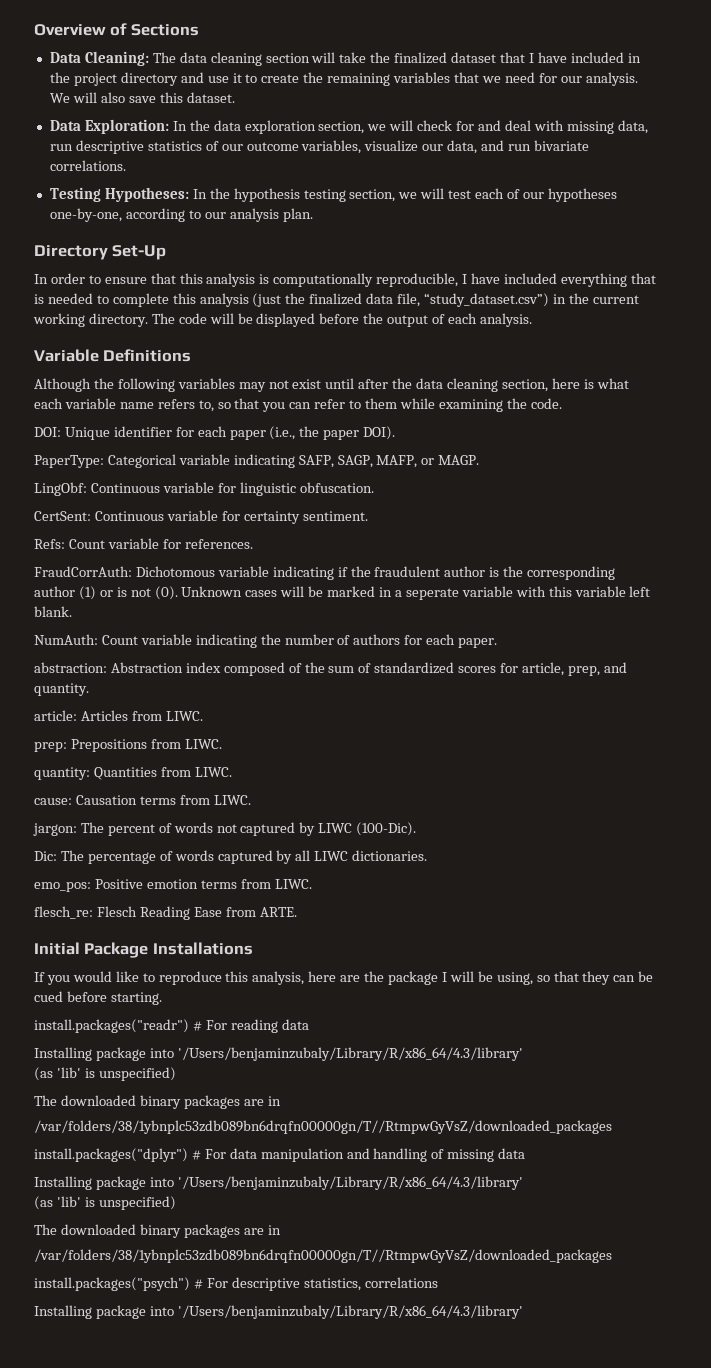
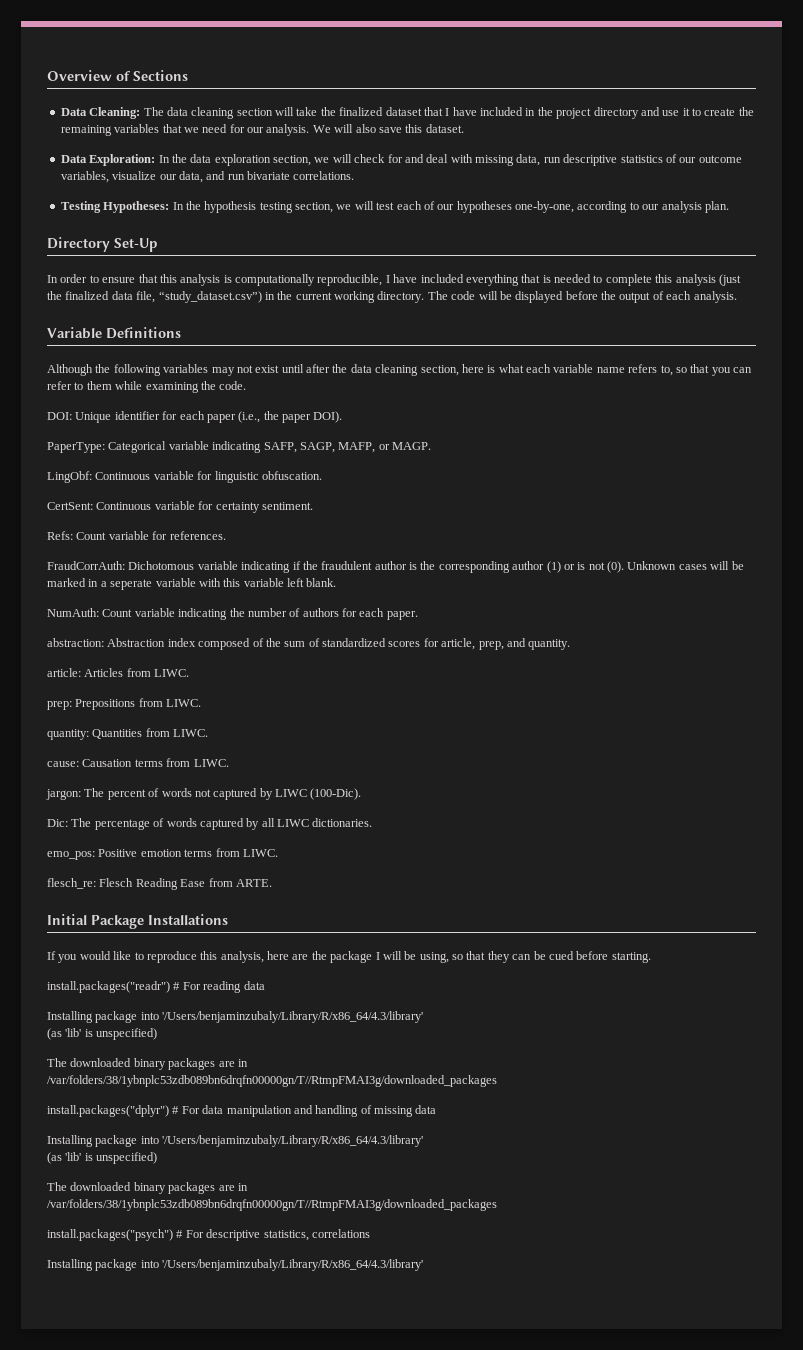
[34,1120,612,1134] /var/folders/38/1ybnplc53zdb089bn6drqfn00000gn/T//RtmpwGyVsZ/downloaded_packages -> [47,1075,497,1087] /var/folders/38/1ybnplc53zdb089bn6drqfn00000gn/T//RtmpFMAI3g/downloaded_packages
[34,1249,612,1263] /var/folders/38/1ybnplc53zdb089bn6drqfn00000gn/T//RtmpwGyVsZ/downloaded_packages -> [47,1199,497,1211] /var/folders/38/1ybnplc53zdb089bn6drqfn00000gn/T//RtmpFMAI3g/downloaded_packages

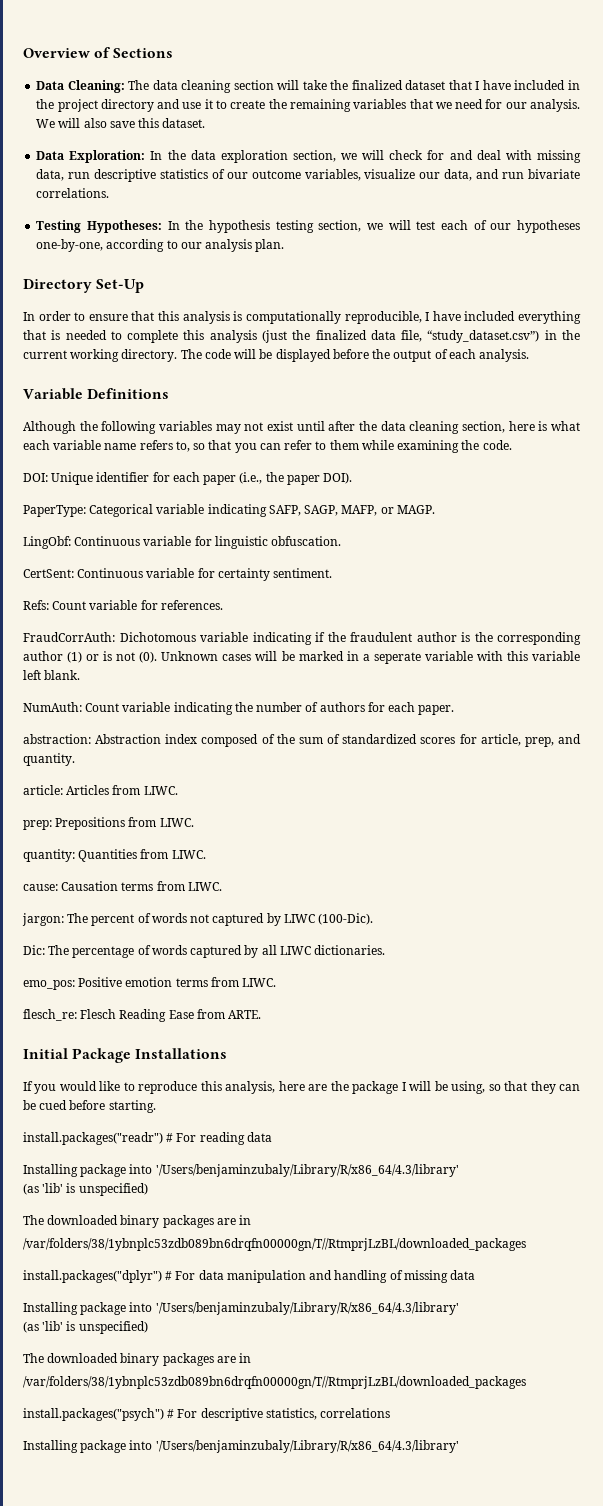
[47,1075,497,1087] /var/folders/38/1ybnplc53zdb089bn6drqfn00000gn/T//RtmpFMAI3g/downloaded_packages -> [23,1238,526,1251] /var/folders/38/1ybnplc53zdb089bn6drqfn00000gn/T//RtmprjLzBL/downloaded_packages
[47,1199,497,1211] /var/folders/38/1ybnplc53zdb089bn6drqfn00000gn/T//RtmpFMAI3g/downloaded_packages -> [23,1376,526,1389] /var/folders/38/1ybnplc53zdb089bn6drqfn00000gn/T//RtmprjLzBL/downloaded_packages

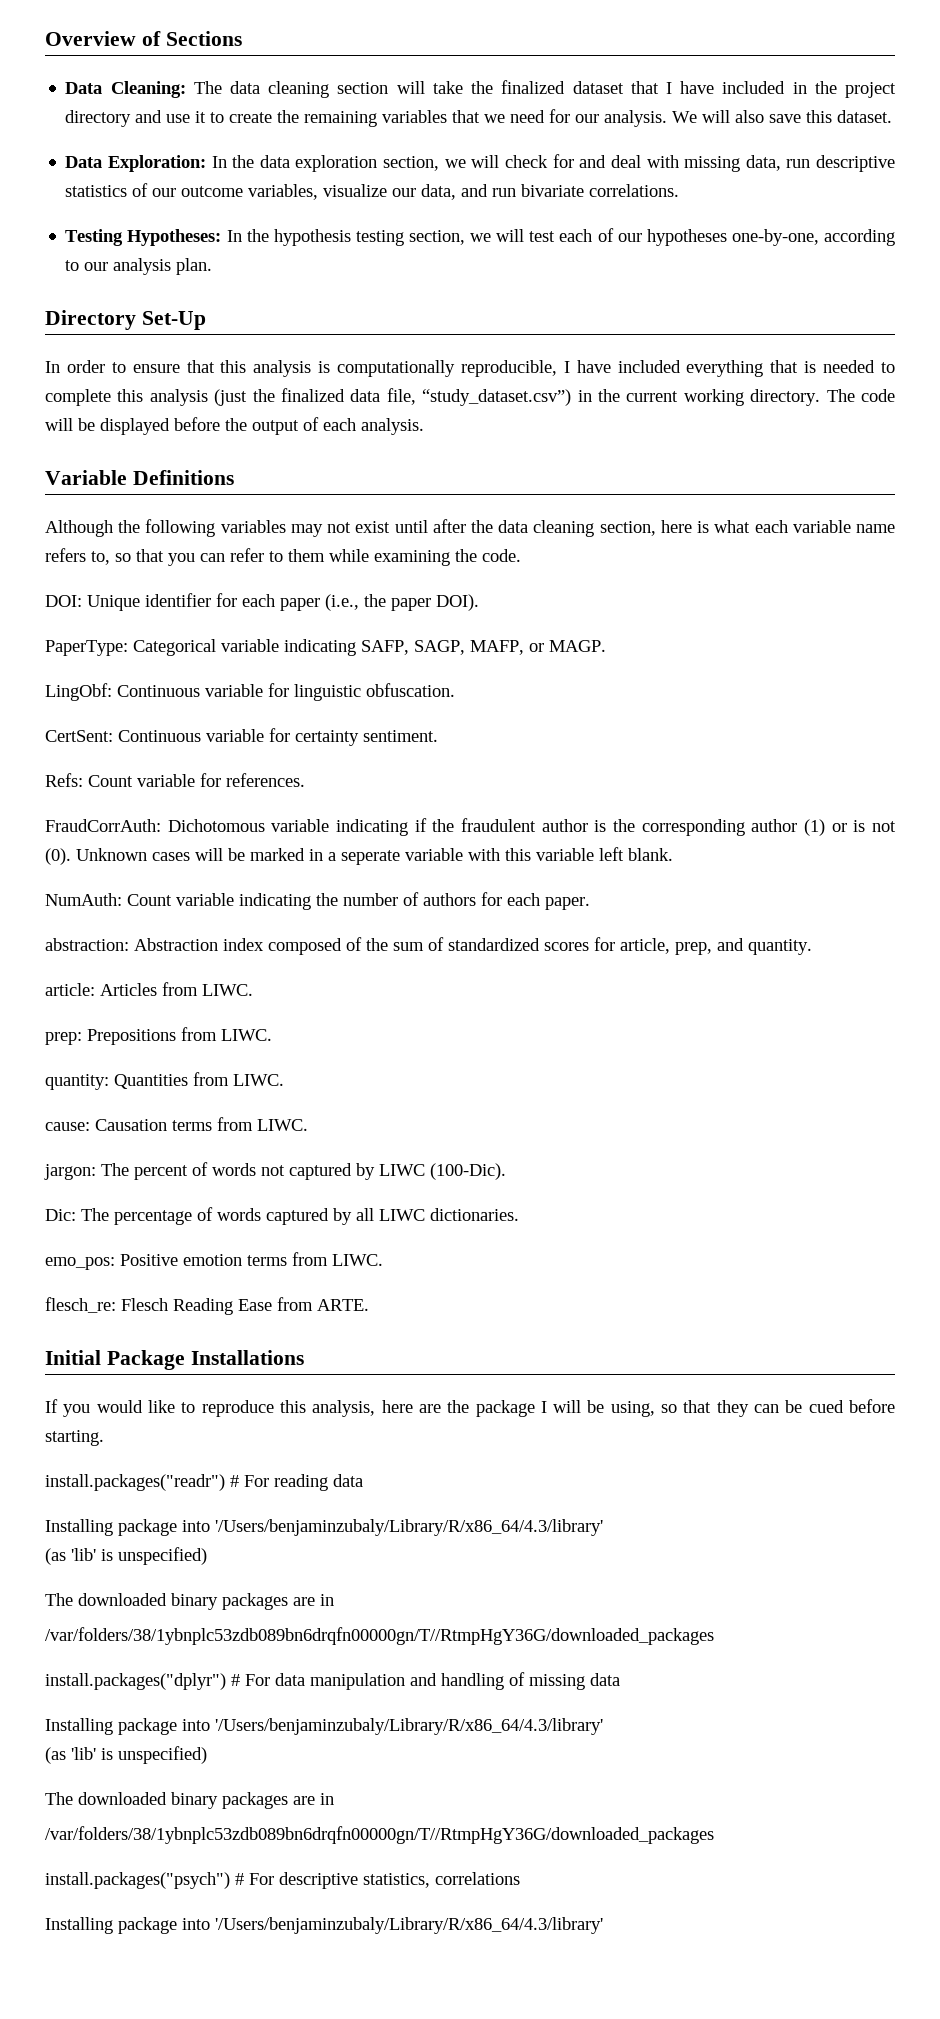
[23,1238,526,1251] /var/folders/38/1ybnplc53zdb089bn6drqfn00000gn/T//RtmprjLzBL/downloaded_packages -> [45,1627,714,1645] /var/folders/38/1ybnplc53zdb089bn6drqfn00000gn/T//RtmpHgY36G/downloaded_packages
[23,1376,526,1389] /var/folders/38/1ybnplc53zdb089bn6drqfn00000gn/T//RtmprjLzBL/downloaded_packages -> [45,1826,714,1844] /var/folders/38/1ybnplc53zdb089bn6drqfn00000gn/T//RtmpHgY36G/downloaded_packages

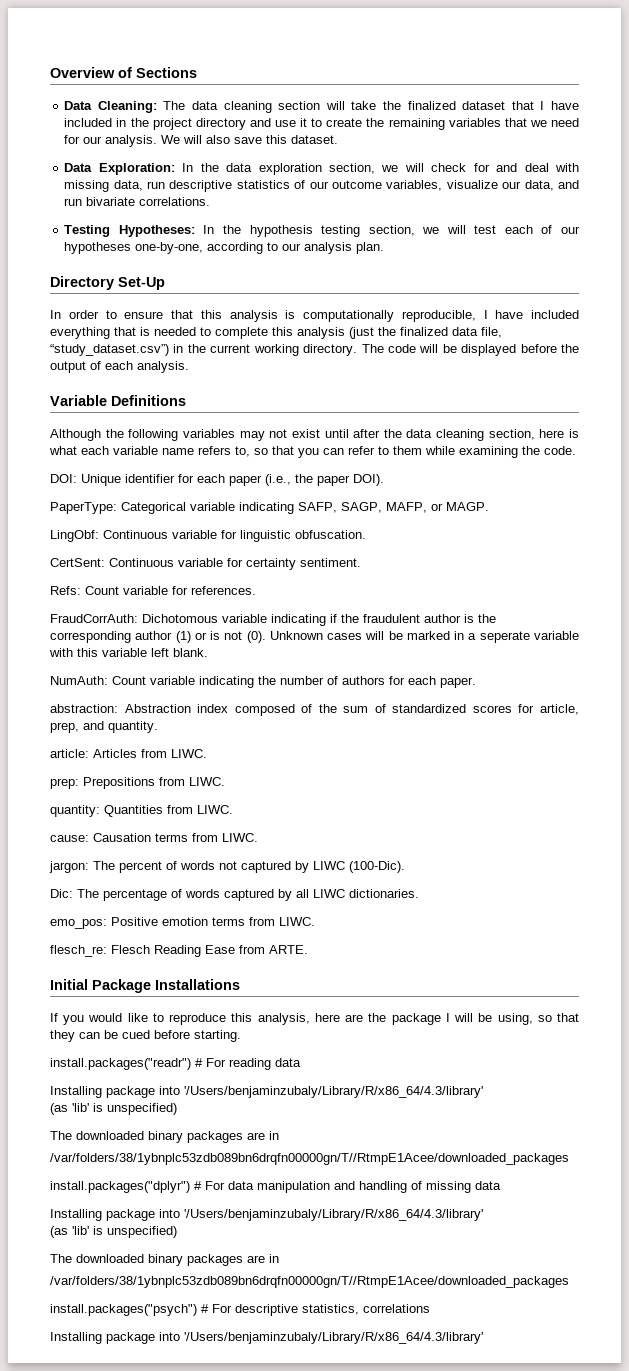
[45,1627,714,1645] /var/folders/38/1ybnplc53zdb089bn6drqfn00000gn/T//RtmpHgY36G/downloaded_packages -> [50,1153,569,1165] /var/folders/38/1ybnplc53zdb089bn6drqfn00000gn/T//RtmpE1Acee/downloaded_packages
[45,1826,714,1844] /var/folders/38/1ybnplc53zdb089bn6drqfn00000gn/T//RtmpHgY36G/downloaded_packages -> [50,1276,569,1288] /var/folders/38/1ybnplc53zdb089bn6drqfn00000gn/T//RtmpE1Acee/downloaded_packages

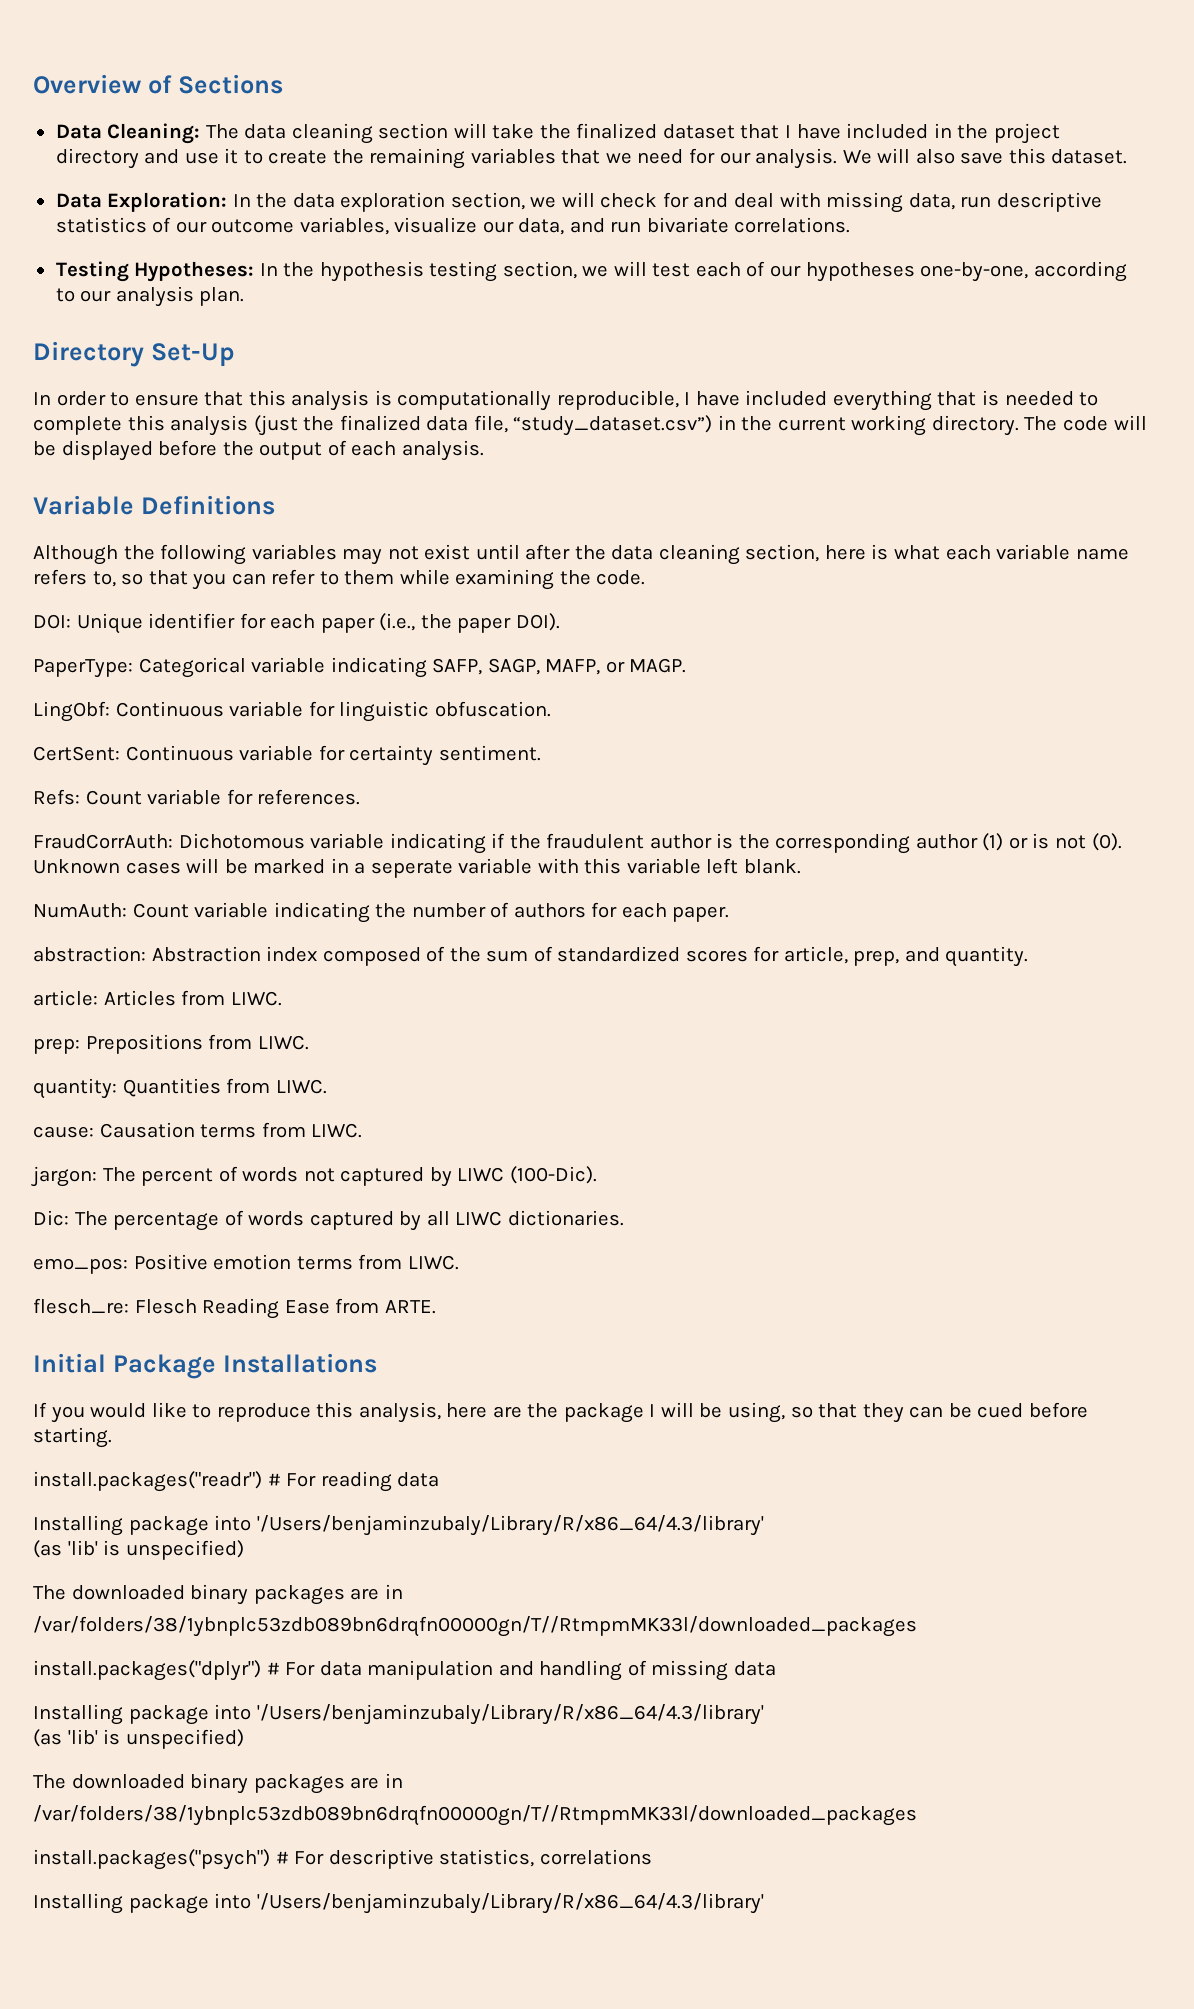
[50,1153,569,1165] /var/folders/38/1ybnplc53zdb089bn6drqfn00000gn/T//RtmpE1Acee/downloaded_packages -> [33,1616,917,1637] /var/folders/38/1ybnplc53zdb089bn6drqfn00000gn/T//RtmpmMK33l/downloaded_packages
[50,1276,569,1288] /var/folders/38/1ybnplc53zdb089bn6drqfn00000gn/T//RtmpE1Acee/downloaded_packages -> [33,1805,917,1826] /var/folders/38/1ybnplc53zdb089bn6drqfn00000gn/T//RtmpmMK33l/downloaded_packages

